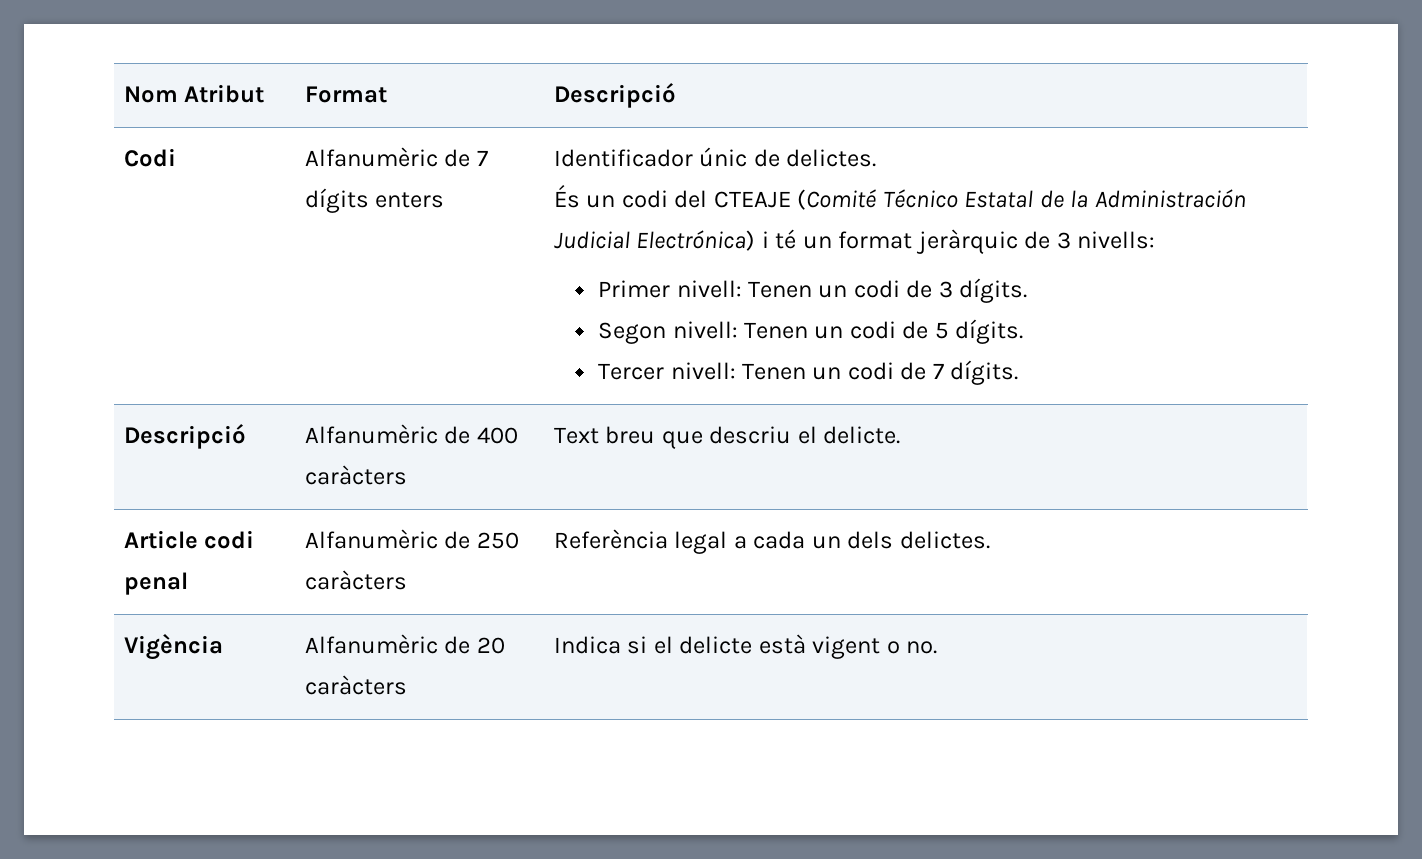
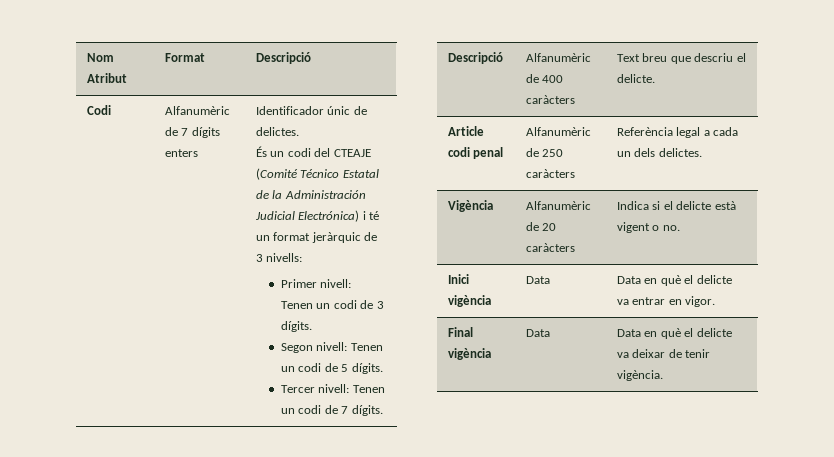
(938, 647) none -> [447,274,469,284] [447,295,491,307] [525,276,550,284] [616,275,732,286] [616,296,716,307] [447,327,473,337] [447,348,491,360] [525,329,550,337] [616,328,732,339] [616,349,711,358] [616,370,663,381] // Inici vigència | Data | Data en què el delicte va entrar en vigor. // Final vigència | Data | Data en què el delicte va deixar de tenir vigència.

